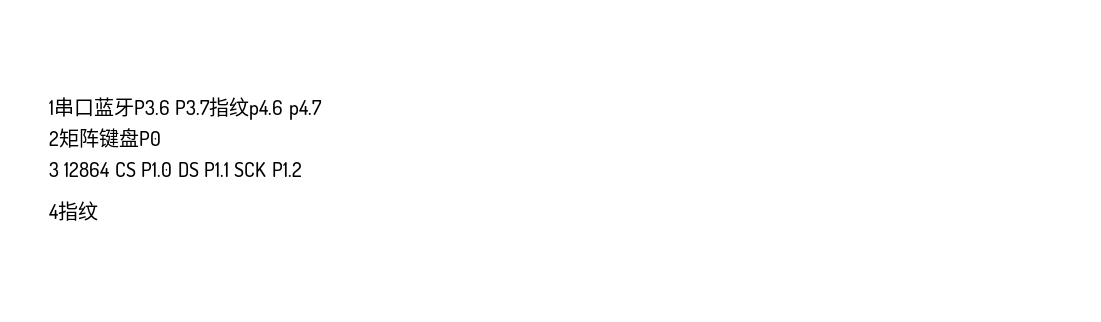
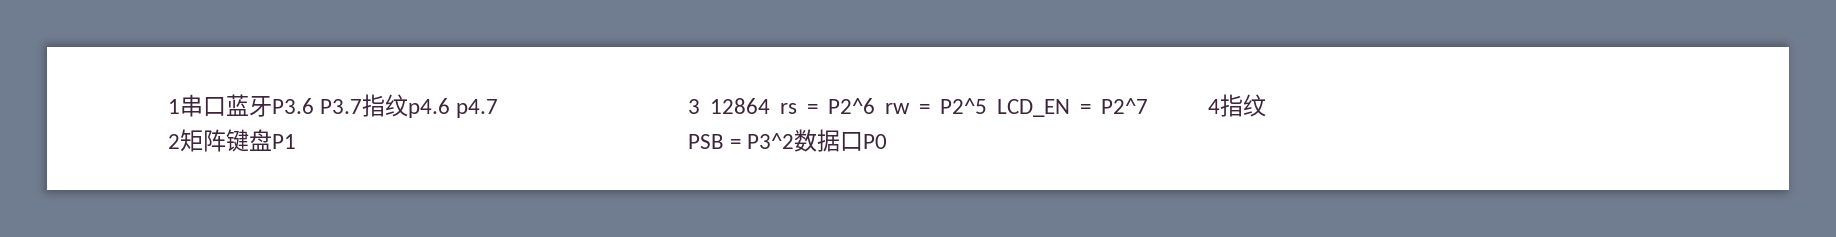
[139,131,161,146] P0 -> [272,134,296,149] P1
[114,162,302,177] CS P1.0 DS P1.1 SCK P1.2 -> [780,98,1148,117] [688,129,888,152] rs = P2^6 rw = P2^5 LCD_EN = P2^7 PSB = P3^2数据口P0

